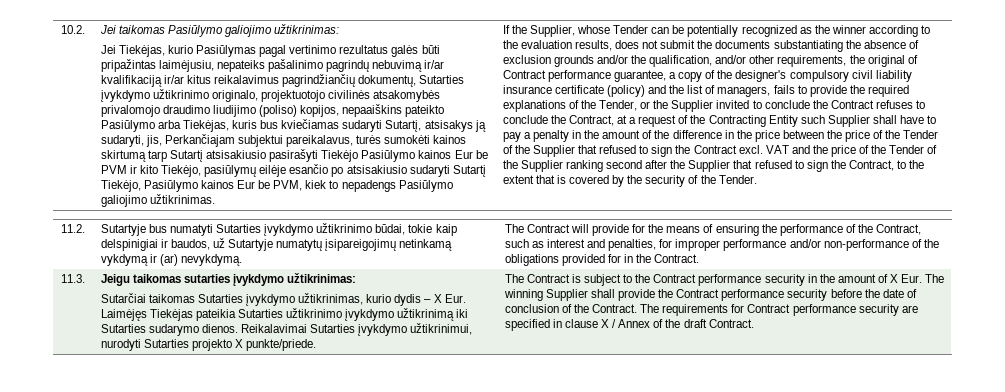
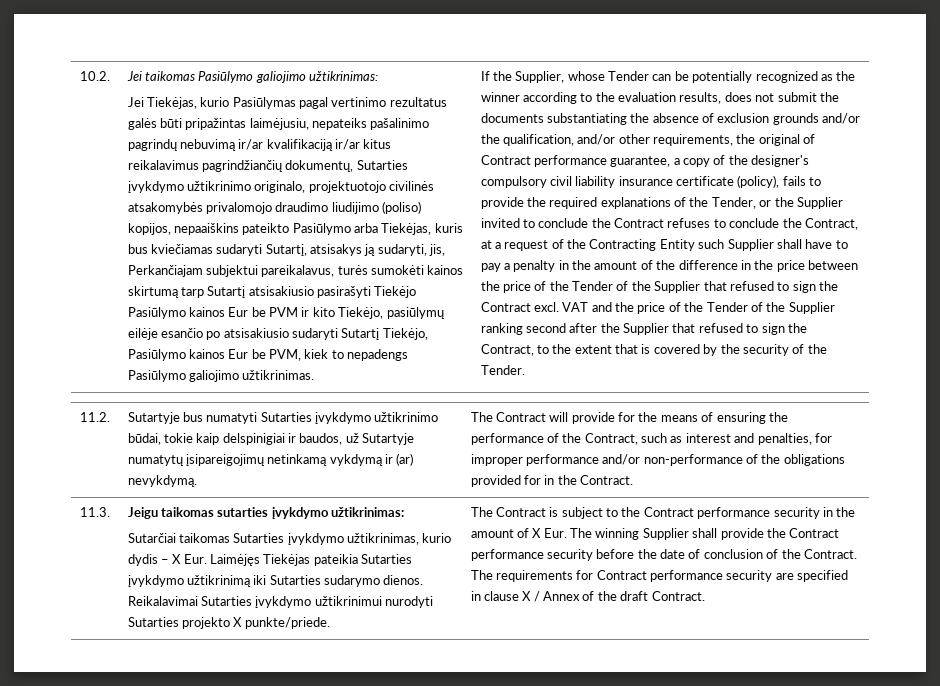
[606,85,771,97] (policy) and the list of managers, -> [737,175,780,188] (policy),
[286,308,343,318] užtikrinimo -> (413, 559) none
[410,323,473,335] užtikrinimui, -> [314,596,382,606] užtikrinimui

